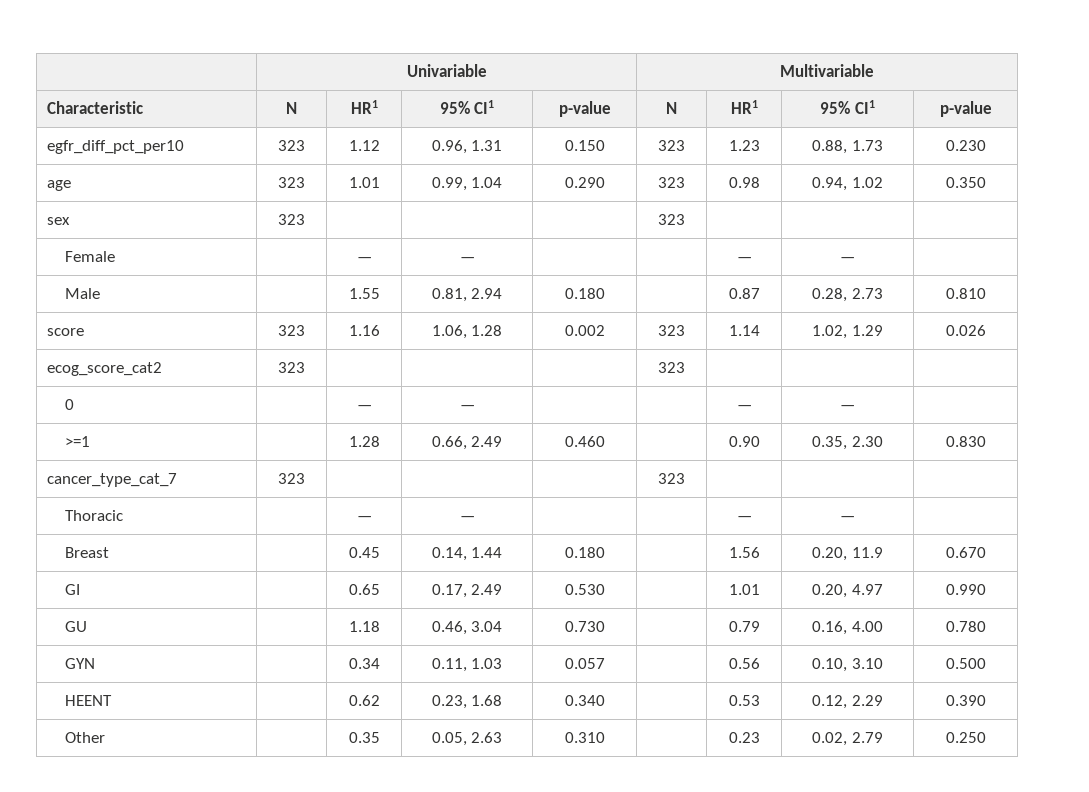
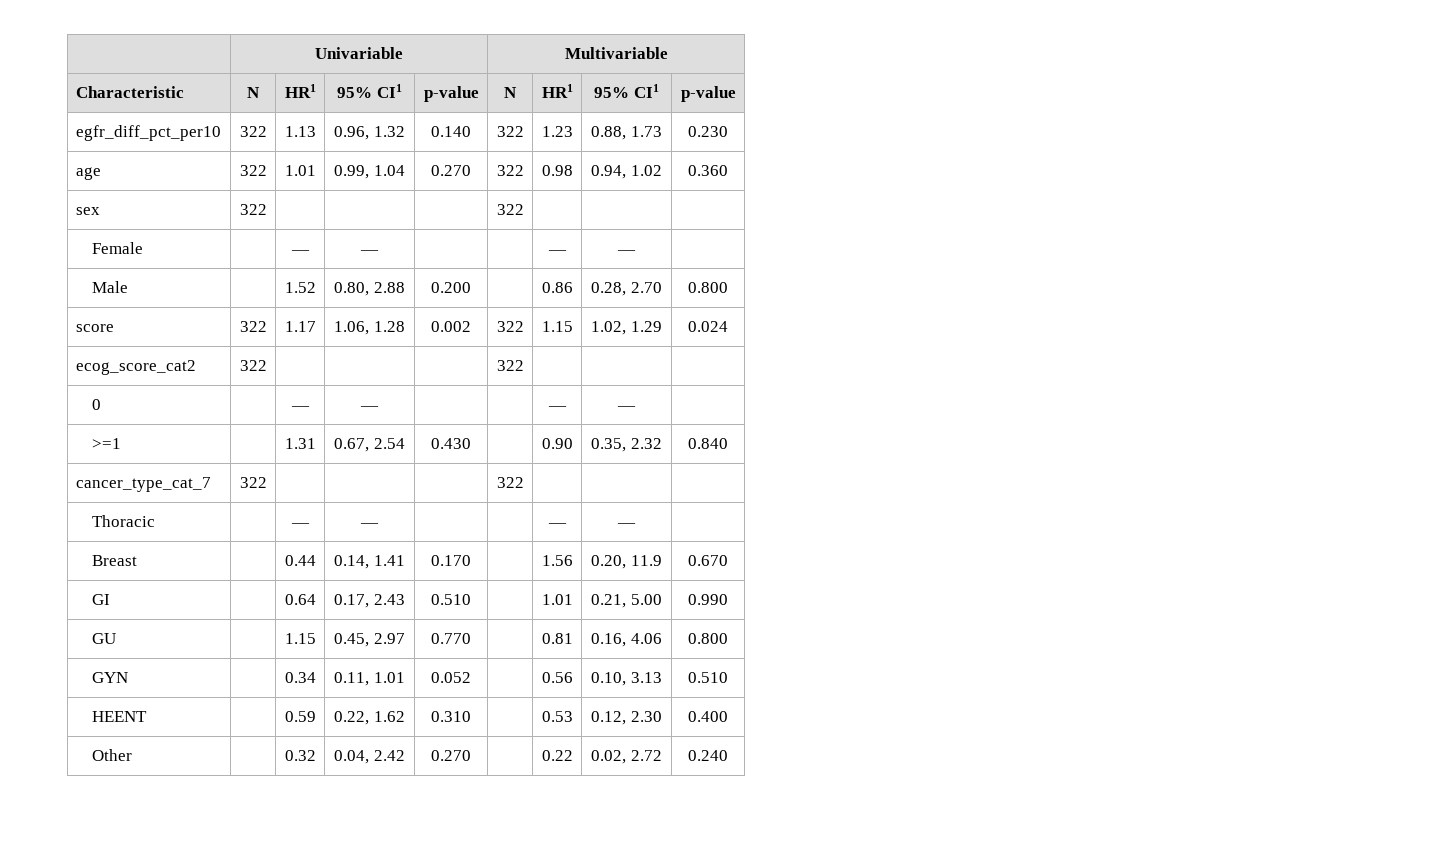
[278,140,305,151] [348,140,380,151] 323 | 1.12 -> [239,126,267,137] [284,126,316,137] 322 | 1.13
[471,140,503,151] [564,140,605,151] [658,140,685,151] 1.31 | 0.150 | 323 -> [373,126,405,137] [431,126,471,137] [496,126,524,137] 1.32 | 0.140 | 322
[278,177,305,188] 323 -> [239,165,267,176] 322
[564,177,605,188] [658,177,685,188] 0.290 | 323 -> [431,165,471,176] [496,165,524,176] 0.270 | 322
[945,177,986,188] 0.350 -> [688,165,728,176] 0.360
[278,214,305,225] [658,214,685,225] 323 | | | | 323 -> [239,204,267,215] [496,204,524,215] 322 | | | | 322
[348,288,380,299] [431,288,503,302] [564,288,605,299] [728,288,760,299] 1.55 | 0.81, 2.94 | 0.180 | | 0.87 -> [284,282,316,293] [334,282,405,296] [431,282,471,293] [541,282,573,293] 1.52 | 0.80, 2.88 | 0.200 | | 0.86
[851,288,883,299] [945,288,986,299] 2.73 | 0.810 -> [630,282,662,293] [688,282,728,293] 2.70 | 0.800
[278,325,305,336] [348,325,380,336] 323 | 1.16 -> [239,321,267,332] [284,321,316,332] 322 | 1.17
[658,325,685,336] [728,325,760,336] 323 | 1.14 -> [496,321,524,332] [541,321,573,332] 322 | 1.15
[945,325,986,336] 0.026 -> [688,321,728,332] 0.024
[278,362,305,373] [658,362,685,373] 323 | | | | 323 -> [239,360,267,371] [496,360,524,371] 322 | | | | 322
[348,436,380,447] [431,436,503,450] [564,436,605,447] 1.28 | 0.66, 2.49 | 0.460 -> [284,438,316,449] [334,438,405,452] [431,438,471,449] 1.31 | 0.67, 2.54 | 0.430
[851,436,883,447] [945,436,986,447] 2.30 | 0.830 -> [630,438,662,449] [688,438,728,449] 2.32 | 0.840
[278,473,305,484] [658,473,685,484] 323 | | | | 323 -> [239,477,267,488] [496,477,524,488] 322 | | | | 322
[348,547,380,558] 0.45 -> [284,555,316,566] 0.44
[471,547,503,558] [564,547,605,558] 1.44 | 0.180 -> [373,555,405,566] [431,555,471,566] 1.41 | 0.170
[348,584,380,595] 0.65 -> [284,594,316,605] 0.64
[471,584,503,595] [564,584,605,595] [728,584,760,595] [812,584,883,598] 2.49 | 0.530 | | 1.01 | 0.20, 4.97 -> [373,594,405,605] [431,594,471,605] [541,594,573,605] [591,594,662,608] 2.43 | 0.510 | | 1.01 | 0.21, 5.00
[348,621,380,632] [431,621,503,635] [564,621,605,632] [728,621,760,632] 1.18 | 0.46, 3.04 | 0.730 | | 0.79 -> [284,633,316,644] [334,633,405,647] [431,633,471,644] [541,633,573,644] 1.15 | 0.45, 2.97 | 0.770 | | 0.81
[851,621,883,632] [945,621,986,632] 4.00 | 0.780 -> [630,633,662,644] [688,633,728,644] 4.06 | 0.800
[471,658,503,669] [564,658,605,669] 1.03 | 0.057 -> [373,672,405,683] [431,672,471,683] 1.01 | 0.052
[851,658,883,669] [945,658,986,669] 3.10 | 0.500 -> [630,672,662,683] [688,672,728,683] 3.13 | 0.510
[348,695,380,706] [431,695,503,709] [564,695,605,706] 0.62 | 0.23, 1.68 | 0.340 -> [284,711,316,722] [334,711,405,725] [431,711,471,722] 0.59 | 0.22, 1.62 | 0.310
[851,695,883,706] [945,695,986,706] 2.29 | 0.390 -> [630,711,662,722] [688,711,728,722] 2.30 | 0.400
[348,732,380,743] [431,732,503,746] [564,732,605,743] [728,732,760,743] 0.35 | 0.05, 2.63 | 0.310 | | 0.23 -> [284,750,316,761] [334,750,405,764] [431,750,471,761] [541,750,573,761] 0.32 | 0.04, 2.42 | 0.270 | | 0.22
[851,732,883,743] [945,732,986,743] 2.79 | 0.250 -> [630,750,662,761] [688,750,728,761] 2.72 | 0.240

